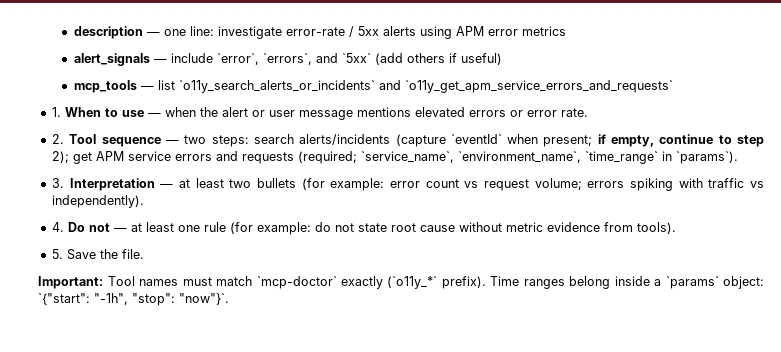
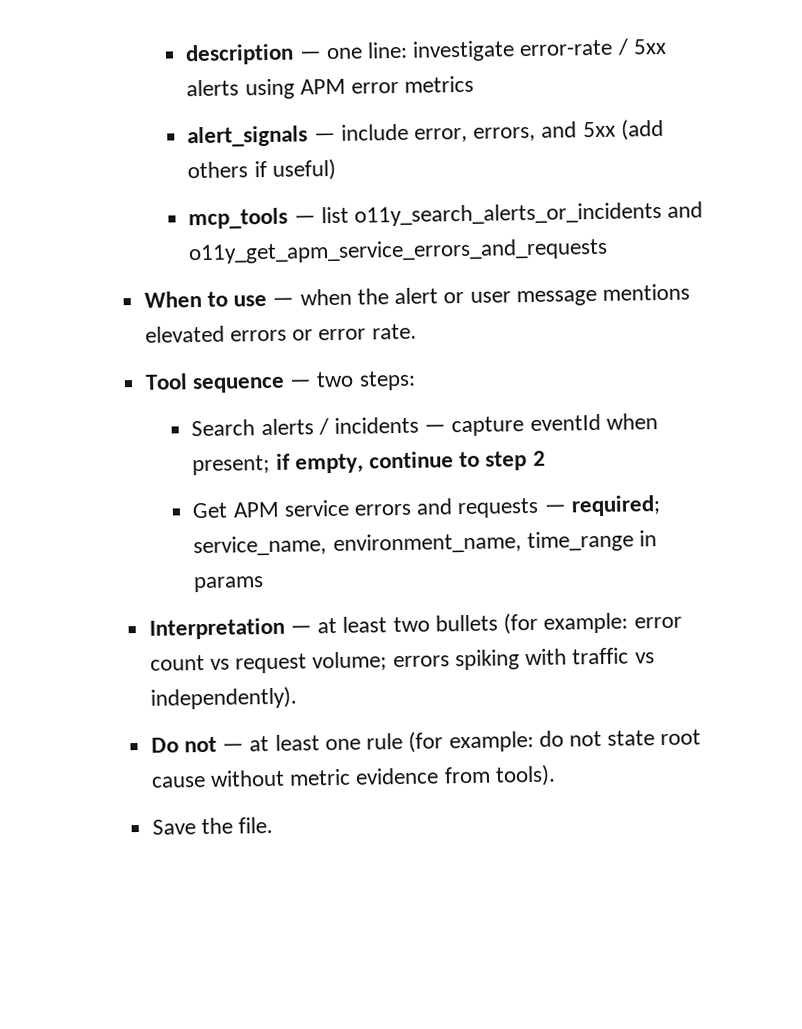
[216,53,371,65] `error`, `errors`, and `5xx` -> [413,121,616,143] error, errors, and 5xx
[178,80,673,93] [52,107,62,117] `o11y_search_alerts_or_incidents` and `o11y_get_apm_service_errors_and_requests` // 1. -> [353,201,704,227] [188,237,609,265] o11y_search_alerts_or_incidents and o11y_get_apm_service_errors_and_requests //
[52,134,65,144] 2. -> (417, 331) none
[253,134,502,147] search alerts/incidents (capture `eventId` -> [191,413,601,437] // Search alerts / incidents — capture eventId
[52,151,93,164] 2); get -> [532,450,546,467] [192,502,229,519] 2 // Get
[298,151,739,164] [52,178,65,188] (required; `service_name`, `environment_name`, `time_range` in `params`). // 3. -> [543,495,661,517] [193,530,657,557] [193,576,265,593] — required; service_name, environment_name, time_range in params //
[52,222,65,232] 4. -> (297, 698) none
[52,249,64,259] 5. -> (556, 775) none
[38,276,764,289] [38,293,230,306] // Important: Tool names must match `mcp-doctor` exactly (`o11y_*` prefix). Time ranges belong inside a `params` object: `{"start": "-1h", "stop": "now"}`. -> (274, 825) none

